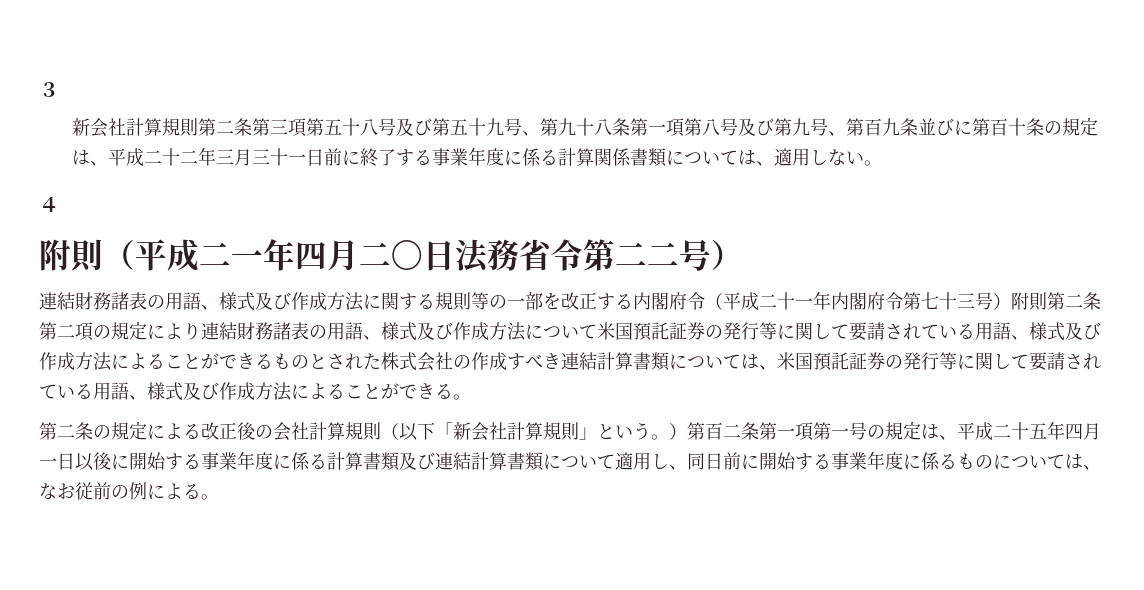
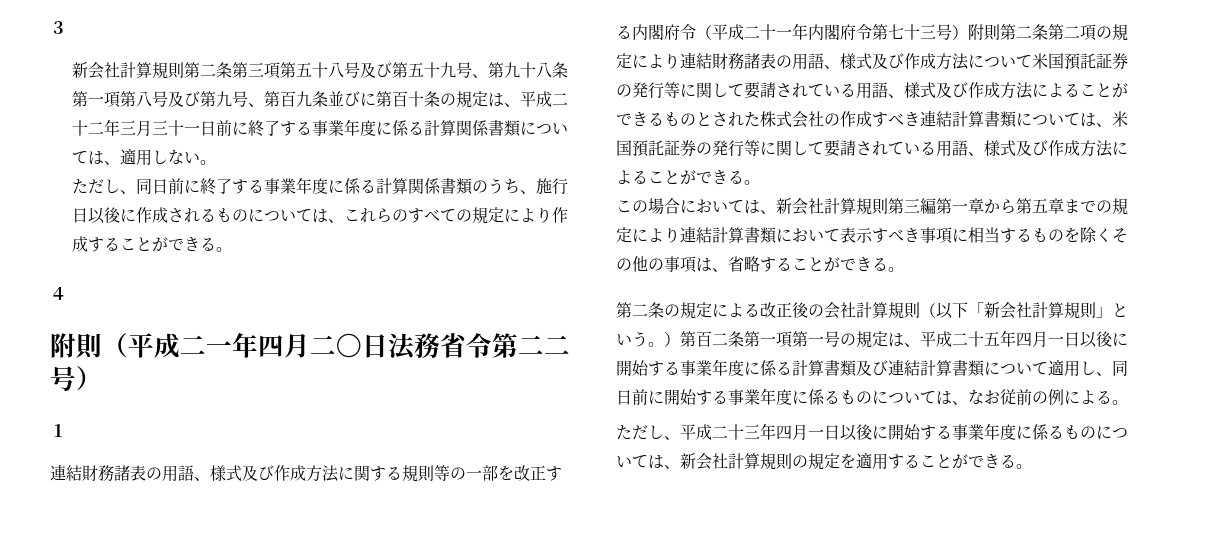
(882, 163) none -> [71,177,568,195] [71,207,568,224] [71,236,232,252] // ただし、同日前に終了する事業年度に係る計算関係書類のうち、施行日以後に作成されるものについては、これらのすべての規定により作成することができる。
(743, 255) none -> [50,424,67,437] // １
(471, 397) none -> [616,198,1128,215] [616,226,1128,244] [616,256,904,273] // この場合においては、新会社計算規則第三編第一章から第五章までの規定により連結計算書類において表示すべき事項に相当するものを除くその他の事項は、省略することができる。
(219, 497) none -> [616,423,1128,441] [616,452,1032,470] // ただし、平成二十三年四月一日以後に開始する事業年度に係るものについては、新会社計算規則の規定を適用することができる。

